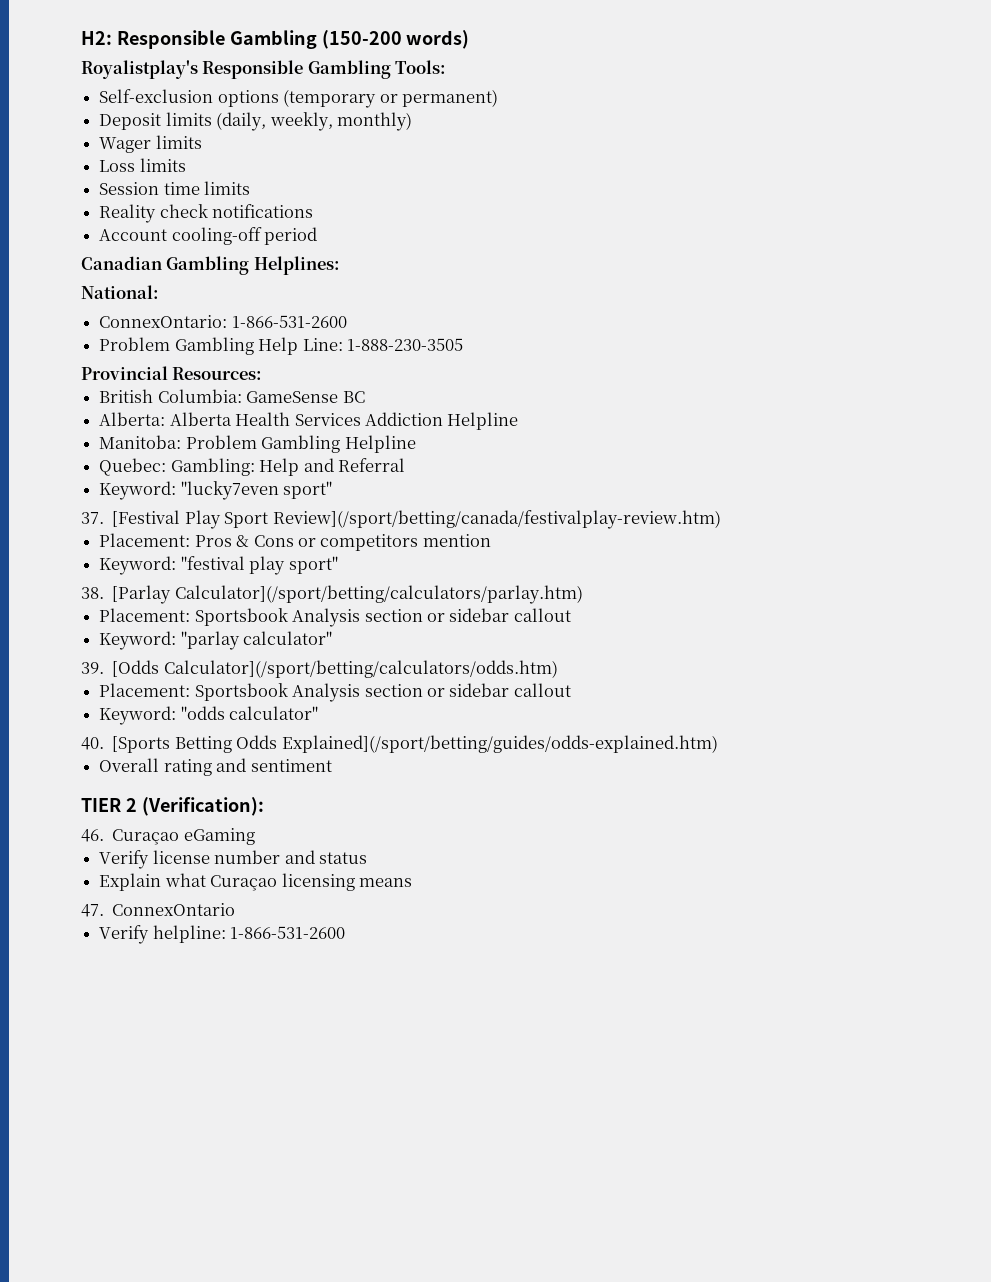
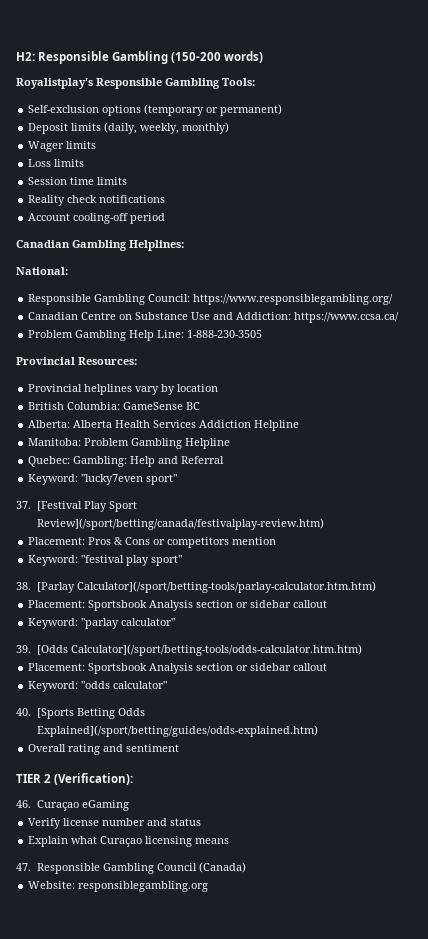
[99,315,347,328] ConnexOntario: 1-866-531-2600 -> [28,294,394,305] [28,312,400,323] Responsible Gambling Council: https://www.responsiblegambling.org/ // Canadian Centre on Substance Use and Addiction: https://www.ccsa.ca/
(263, 373) none -> [28,384,219,395] // Provincial helplines vary by location
[174,585,583,604] Calculator](/sport/betting/calculators/parlay.htm) -> [76,581,376,593] Calculator](/sport/betting-tools/parlay-calculator.htm.htm)
[163,660,558,678] Calculator](/sport/betting/calculators/odds.htm) -> [70,644,362,656] Calculator](/sport/betting-tools/odds-calculator.htm.htm)
[112,903,236,916] [99,925,346,944] ConnexOntario // Verify helpline: 1-866-531-2600 -> [36,862,246,874] [28,881,209,892] Responsible Gambling Council (Canada) // Website: responsiblegambling.org

